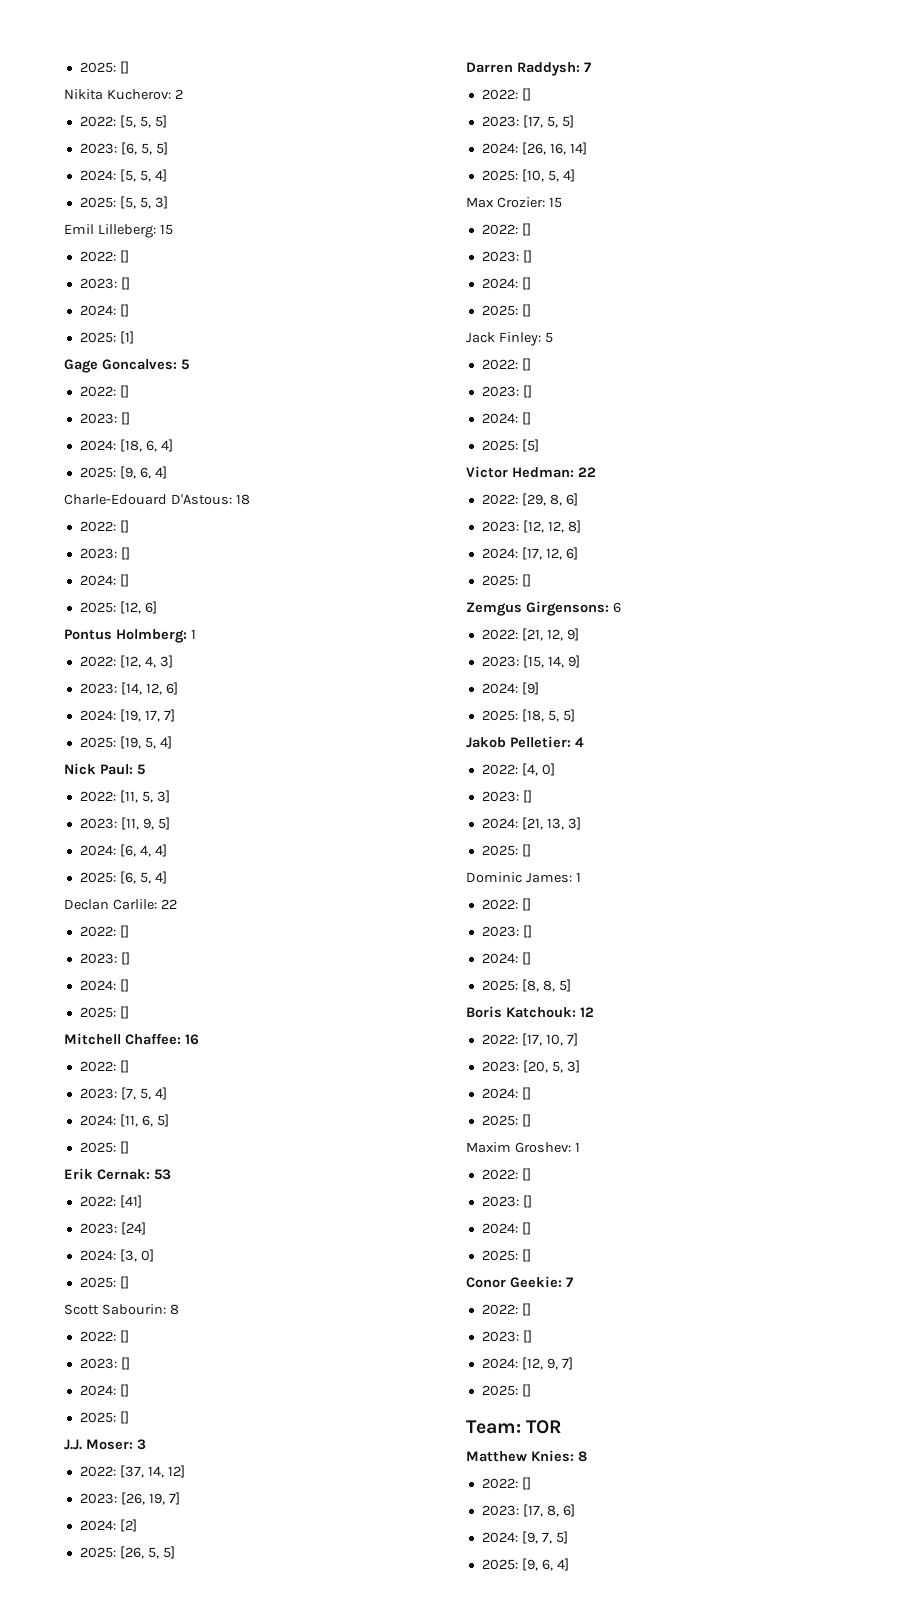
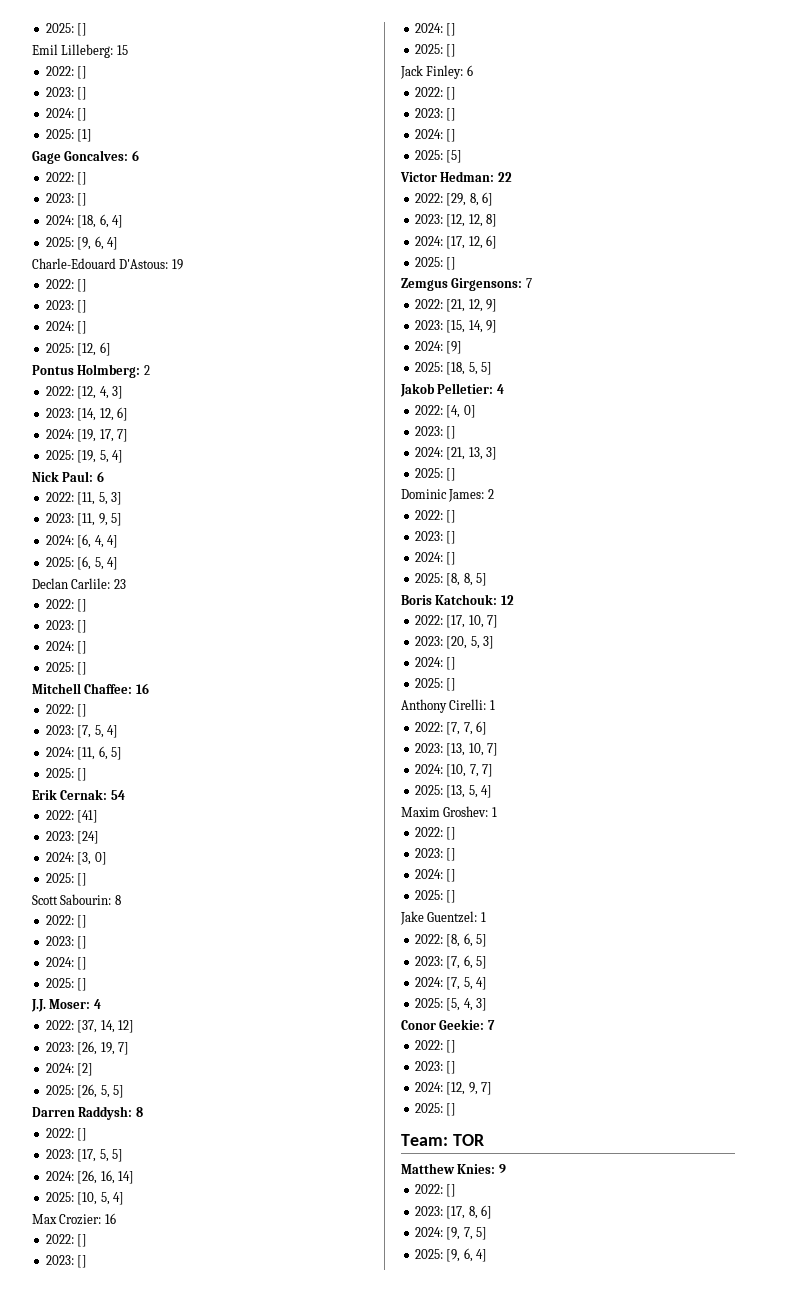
[79,61,129,74] [64,89,183,100] [79,115,167,128] [79,142,168,155] [79,169,167,182] [79,196,168,209] 2025: [] // Nikita Kucherov: 2 // 2022: [5, 5, 5] // 2023: [6, 5, 5] // 2024: [5, 5, 4] // 2025: [5, 5, 3] -> [45,23,88,36] 2025: []
[180,359,189,370] 5 -> [131,150,139,161] 6
[235,494,250,505] 18 -> [171,259,183,270] 19
[190,629,196,639] 1 -> [143,365,150,375] 2
[136,764,145,775] 5 -> [96,471,104,482] 6
[160,899,177,909] 22 -> [113,579,126,589] 23
[153,1169,171,1180] 53 -> [110,790,125,800] 54
[136,1439,146,1450] 3 -> [93,999,101,1009] 4
[583,62,591,72] 7 -> [135,1107,143,1117] 8
[548,197,562,208] 15 -> [104,1213,116,1224] 16
[544,332,553,343] 5 -> [466,65,473,76] 6
[612,602,621,613] 6 -> [525,278,532,288] 7
[575,872,581,882] 1 -> [487,489,494,499] 2
(531, 1120) none -> [401,699,495,713] [414,721,487,735] [414,743,498,756] [414,764,493,777] [414,785,492,798] // Anthony Cirelli: 1 // 2022: [7, 7, 6] // 2023: [13, 10, 7] // 2024: [10, 7, 7] // 2025: [13, 5, 4]
(531, 1255) none -> [400,911,486,925] [414,933,487,947] [414,955,487,969] [414,977,487,990] [414,998,487,1011] // Jake Guentzel: 1 // 2022: [8, 6, 5] // 2023: [7, 6, 5] // 2024: [7, 5, 4] // 2025: [5, 4, 3]
[577,1451,587,1462] 8 -> [498,1164,506,1174] 9

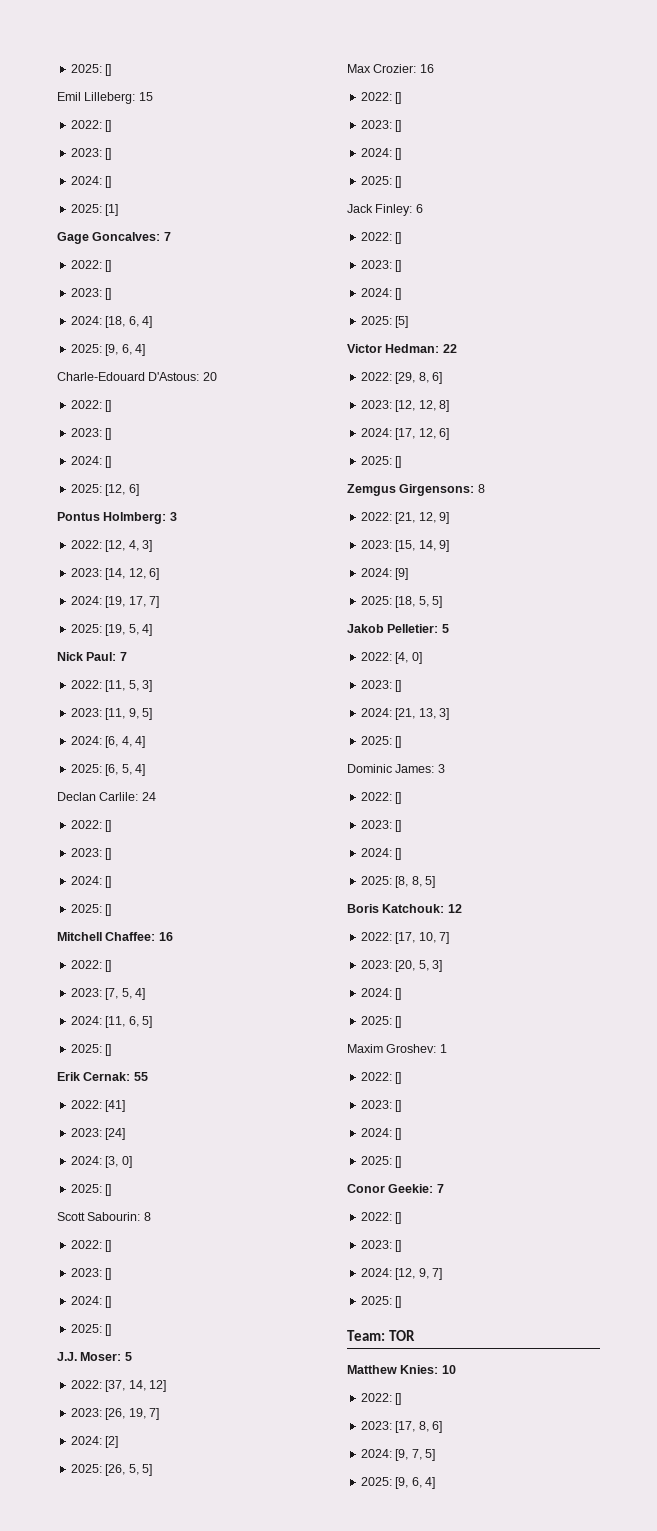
[131,150,139,161] 6 -> [163,232,171,241] 7
[171,259,183,270] 19 -> [202,372,217,381] 20
[143,365,150,375] 2 -> [169,512,177,521] 3
[96,471,104,482] 6 -> [119,652,127,661] 7
[113,579,126,589] 23 -> [141,792,156,801] 24
[110,790,125,800] 54 -> [133,1072,148,1081] 55
[93,999,101,1009] 4 -> [124,1352,132,1361] 5
[32,1106,143,1120] [45,1128,88,1141] [45,1149,123,1162] [45,1170,134,1184] [45,1192,124,1205] // Darren Raddysh: 8 // 2022: [] // 2023: [17, 5, 5] // 2024: [26, 16, 14] // 2025: [10, 5, 4] -> (152, 1470) none
[525,278,532,288] 7 -> [477,484,485,493] 8
[496,384,504,394] 4 -> [441,624,449,633] 5
[487,489,494,499] 2 -> [437,764,445,773] 3
[401,699,495,713] [414,721,487,735] [414,743,498,756] [414,764,493,777] [414,785,492,798] // Anthony Cirelli: 1 // 2022: [7, 7, 6] // 2023: [13, 10, 7] // 2024: [10, 7, 7] // 2025: [13, 5, 4] -> (402, 1022) none
[400,911,486,925] [414,933,487,947] [414,955,487,969] [414,977,487,990] [414,998,487,1011] // Jake Guentzel: 1 // 2022: [8, 6, 5] // 2023: [7, 6, 5] // 2024: [7, 5, 4] // 2025: [5, 4, 3] -> (402, 1162) none
[498,1164,506,1174] 9 -> [441,1365,456,1374] 10

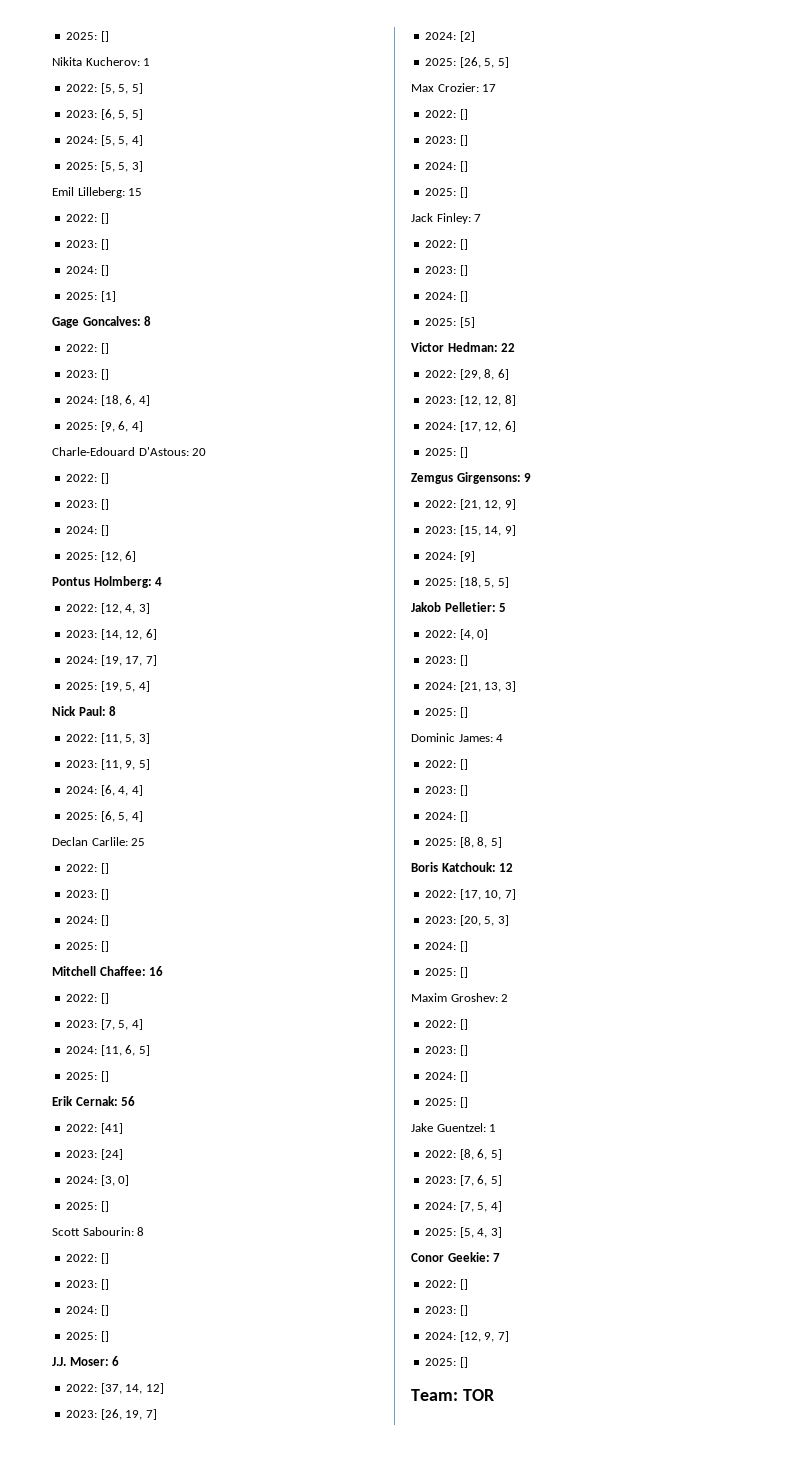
[70,64,112,76] 2025: [] -> [66,31,109,42] [52,57,151,66] [66,83,143,94] [66,109,143,120] [66,135,143,146] [66,161,143,172] 2025: [] // Nikita Kucherov: 1 // 2022: [5, 5, 5] // 2023: [6, 5, 5] // 2024: [5, 5, 4] // 2025: [5, 5, 3]
[163,232,171,241] 7 -> [144,316,152,326] 8
[169,512,177,521] 3 -> [155,577,163,586] 4
[119,652,127,661] 7 -> [109,706,117,716] 8
[141,792,156,801] 24 -> [131,838,146,846] 25
[133,1072,148,1081] 55 -> [121,1096,136,1106] 56
[124,1352,132,1361] 5 -> [112,1356,120,1366] 6
[419,64,434,73] 16 -> [482,84,497,92] 17
[415,204,423,213] 6 -> [474,214,482,222] 7
[477,484,485,493] 8 -> [524,473,532,482] 9
[437,764,445,773] 3 -> [496,734,504,742] 4
[439,1044,447,1053] [360,1072,402,1084] [360,1100,402,1112] [360,1128,402,1140] [360,1156,402,1168] 1 // 2022: [] // 2023: [] // 2024: [] // 2025: [] -> [501,994,509,1002] [425,1019,468,1030] [425,1045,468,1056] [425,1071,468,1082] [425,1097,468,1108] [411,1123,497,1132] [425,1149,502,1160] [425,1175,502,1186] [425,1201,502,1212] [425,1227,502,1238] 2 // 2022: [] // 2023: [] // 2024: [] // 2025: [] // Jake Guentzel: 1 // 2022: [8, 6, 5] // 2023: [7, 6, 5] // 2024: [7, 5, 4] // 2025: [5, 4, 3]
[347,1365,456,1374] [360,1393,402,1405] [360,1421,442,1433] [360,1449,435,1461] [360,1477,435,1489] // Matthew Knies: 10 // 2022: [] // 2023: [17, 8, 6] // 2024: [9, 7, 5] // 2025: [9, 6, 4] -> (494, 1395) none

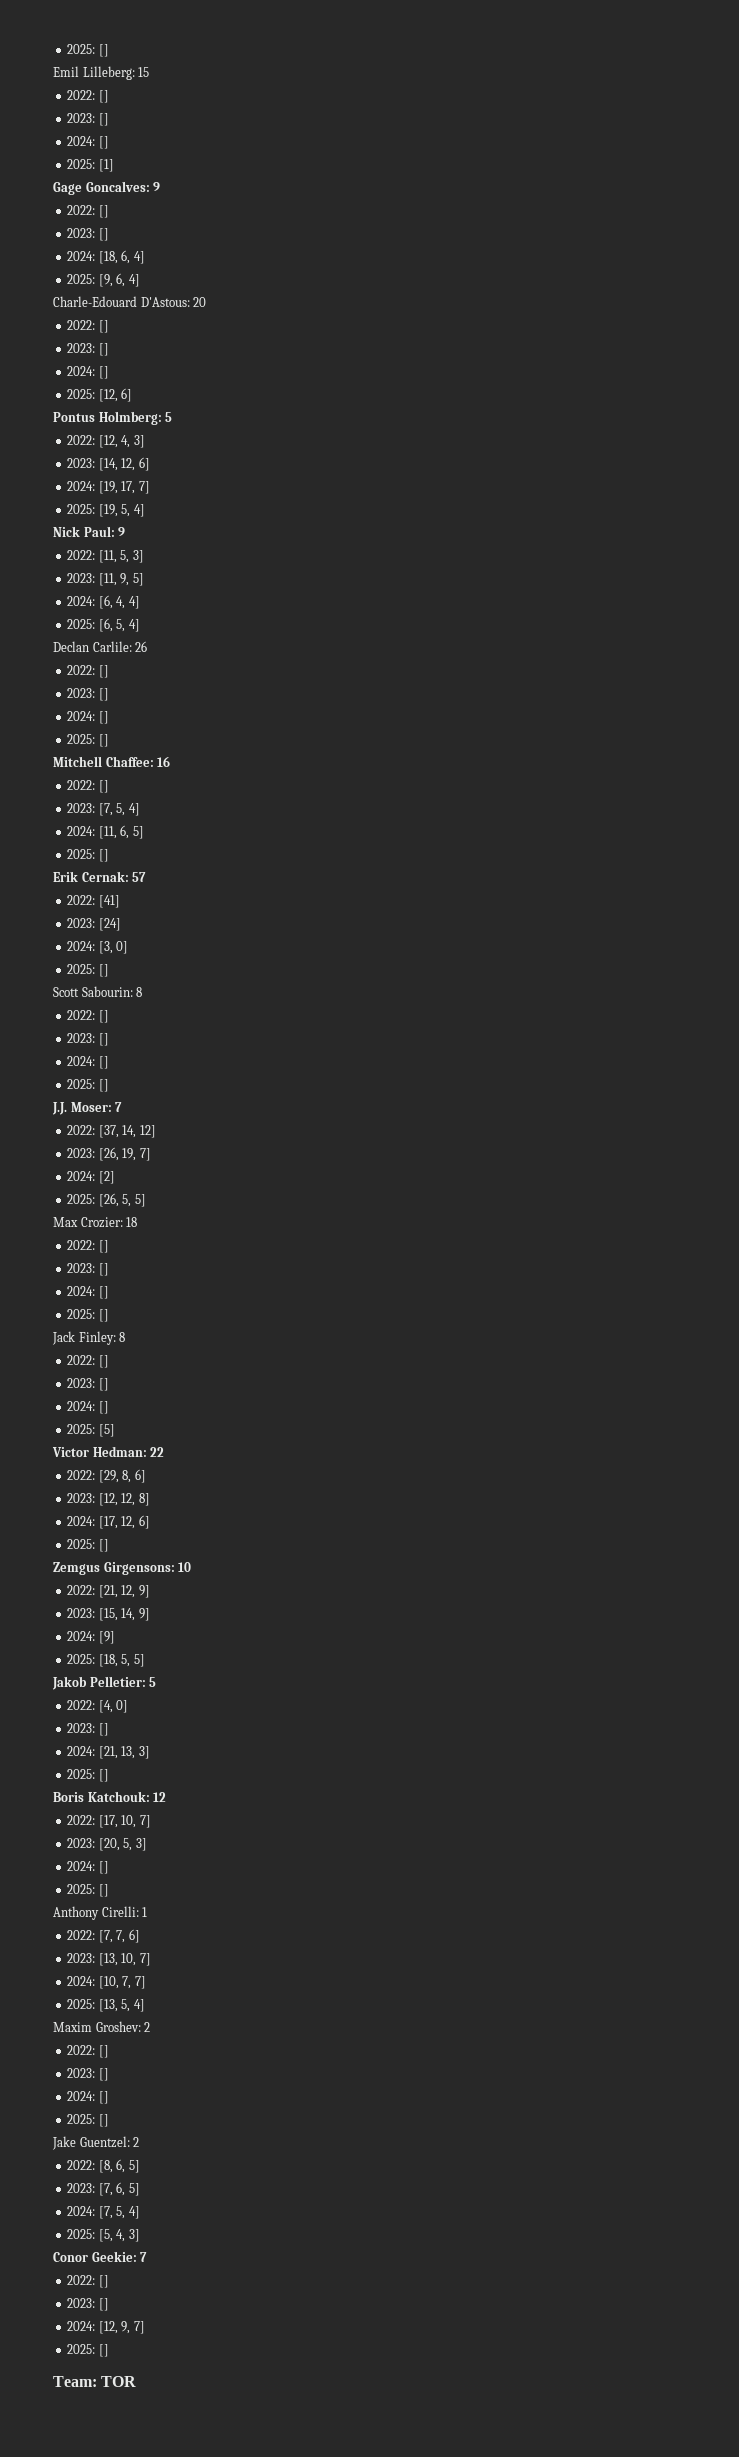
[66,31,109,42] [52,57,151,66] [66,83,143,94] [66,109,143,120] [66,135,143,146] [66,161,143,172] 2025: [] // Nikita Kucherov: 1 // 2022: [5, 5, 5] // 2023: [6, 5, 5] // 2024: [5, 5, 4] // 2025: [5, 5, 3] -> [67,44,109,57] 2025: []
[144,316,152,326] 8 -> [153,182,161,192] 9
[155,577,163,586] 4 -> [165,412,173,422] 5
[109,706,117,716] 8 -> [118,527,126,537] 9
[131,838,146,846] 25 -> [135,641,148,652] 26
[121,1096,136,1106] 56 -> [132,872,147,882] 57
[112,1356,120,1366] 6 -> [115,1102,123,1112] 7
[482,84,497,92] 17 -> [126,1217,138,1227] 18
[474,214,482,222] 7 -> [119,1332,126,1342] 8
[524,473,532,482] 9 -> [178,1562,192,1572] 10
[411,733,504,742] [425,759,468,770] [425,785,468,796] [425,811,468,822] [425,837,502,848] // Dominic James: 4 // 2022: [] // 2023: [] // 2024: [] // 2025: [8, 8, 5] -> (109, 1775) none
(468, 972) none -> [53,1906,148,1920] [67,1929,140,1943] [67,1953,151,1966] [67,1976,146,1989] [67,1999,145,2012] // Anthony Cirelli: 1 // 2022: [7, 7, 6] // 2023: [13, 10, 7] // 2024: [10, 7, 7] // 2025: [13, 5, 4]
[489,1124,497,1132] 1 -> [133,2137,140,2147] 2

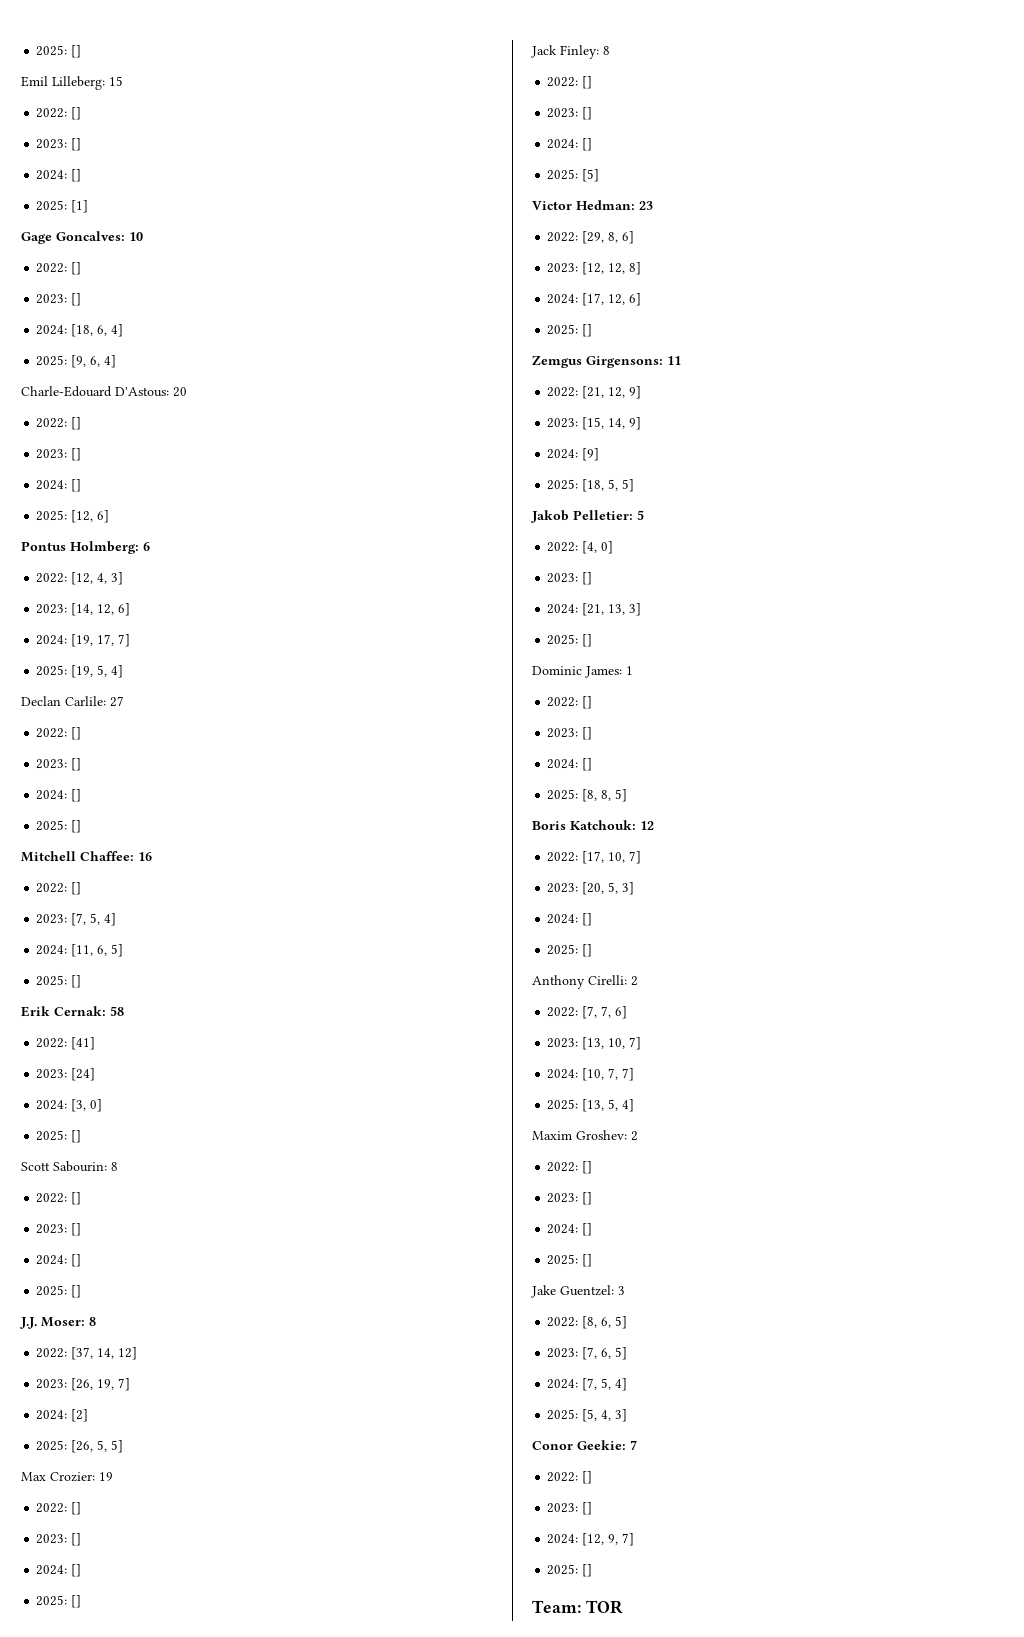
[153,182,161,192] 9 -> [129,232,143,241] 10
[165,412,173,422] 5 -> [143,542,150,551] 6
[53,526,126,537] [67,550,144,563] [67,573,144,586] [67,595,140,609] [67,618,140,632] // Nick Paul: 9 // 2022: [11, 5, 3] // 2023: [11, 9, 5] // 2024: [6, 4, 4] // 2025: [6, 5, 4] -> (124, 671) none
[135,641,148,652] 26 -> [110,696,124,707] 27
[132,872,147,882] 57 -> [110,1006,124,1016] 58
[115,1102,123,1112] 7 -> [89,1317,96,1326] 8
[126,1217,138,1227] 18 -> [99,1472,113,1481] 19
[150,1447,165,1457] 22 -> [639,201,653,210] 23
[178,1562,192,1572] 10 -> [667,356,681,365] 11
(109, 1775) none -> [532,666,633,678] [547,696,593,709] [547,727,593,740] [547,758,593,771] [547,789,628,802] // Dominic James: 1 // 2022: [] // 2023: [] // 2024: [] // 2025: [8, 8, 5]
[142,1907,148,1917] 1 -> [631,976,638,986] 2
[133,2137,140,2147] 2 -> [618,1286,625,1295] 3

